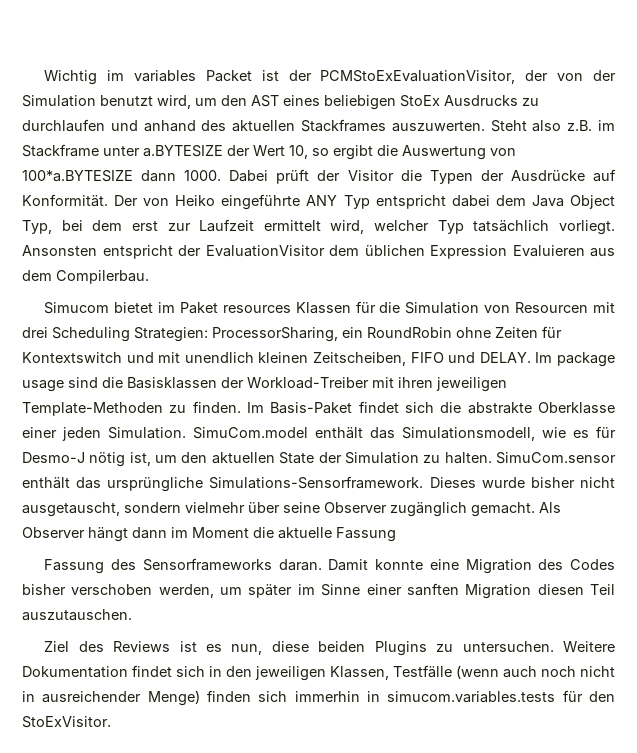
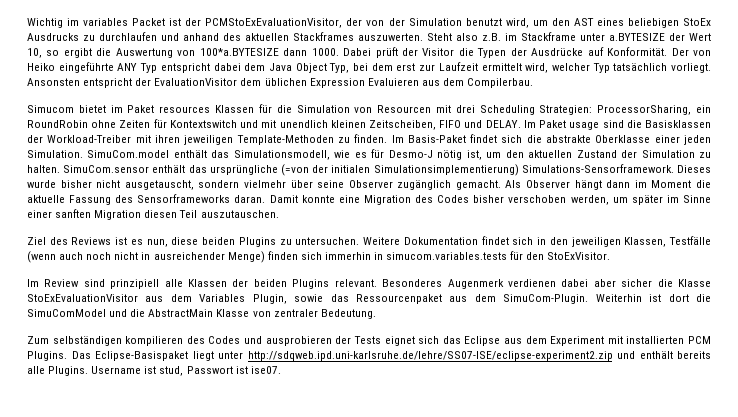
[557,352,616,367] package -> [539,120,567,128] Paket
[279,452,315,464] State -> [576,150,617,158] Zustand
(204, 484) none -> [281,164,519,176] (=von der initialen Simulationsimplementierung)
[44,559,105,574] // Fassung -> (112, 200) none
(111, 722) none -> [27,279,711,289] [27,294,712,304] [27,309,376,319] [27,336,711,346] [27,351,711,361] [27,366,281,376] // Im Review sind prinzipiell alle Klassen der beiden Plugins relevant. Besonderes Augenmerk verdienen dabei aber sicher die Klasse StoExEvaluationVisitor aus dem Variables Plugin, sowie das Ressourcenpaket aus dem SimuCom-Plugin. Weiterhin ist dort die SimuComModel und die AbstractMain Klasse von zentraler Bedeutung. // Zum selbständigen kompilieren des Codes und ausprobieren der Tests eignet sich das Eclipse aus dem Experiment mit installierten PCM Plugins. Das Eclipse-Basispaket liegt unter http://sdqweb.ipd.uni-karlsruhe.de/lehre/SS07-ISE/eclipse-experiment2.zip und enthält bereits alle Plugins. Username ist stud, Passwort ist ise07.

